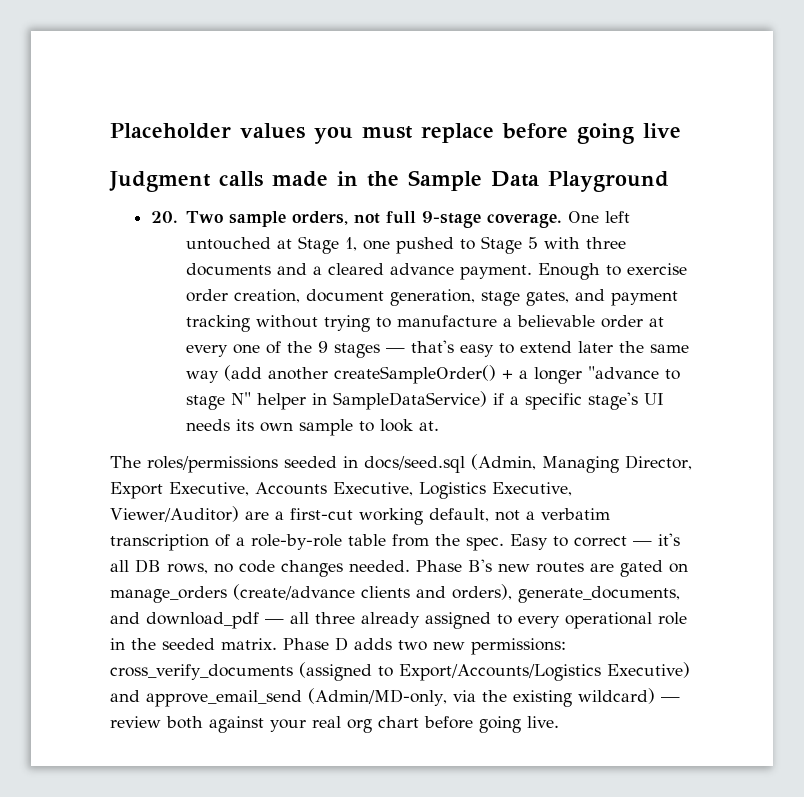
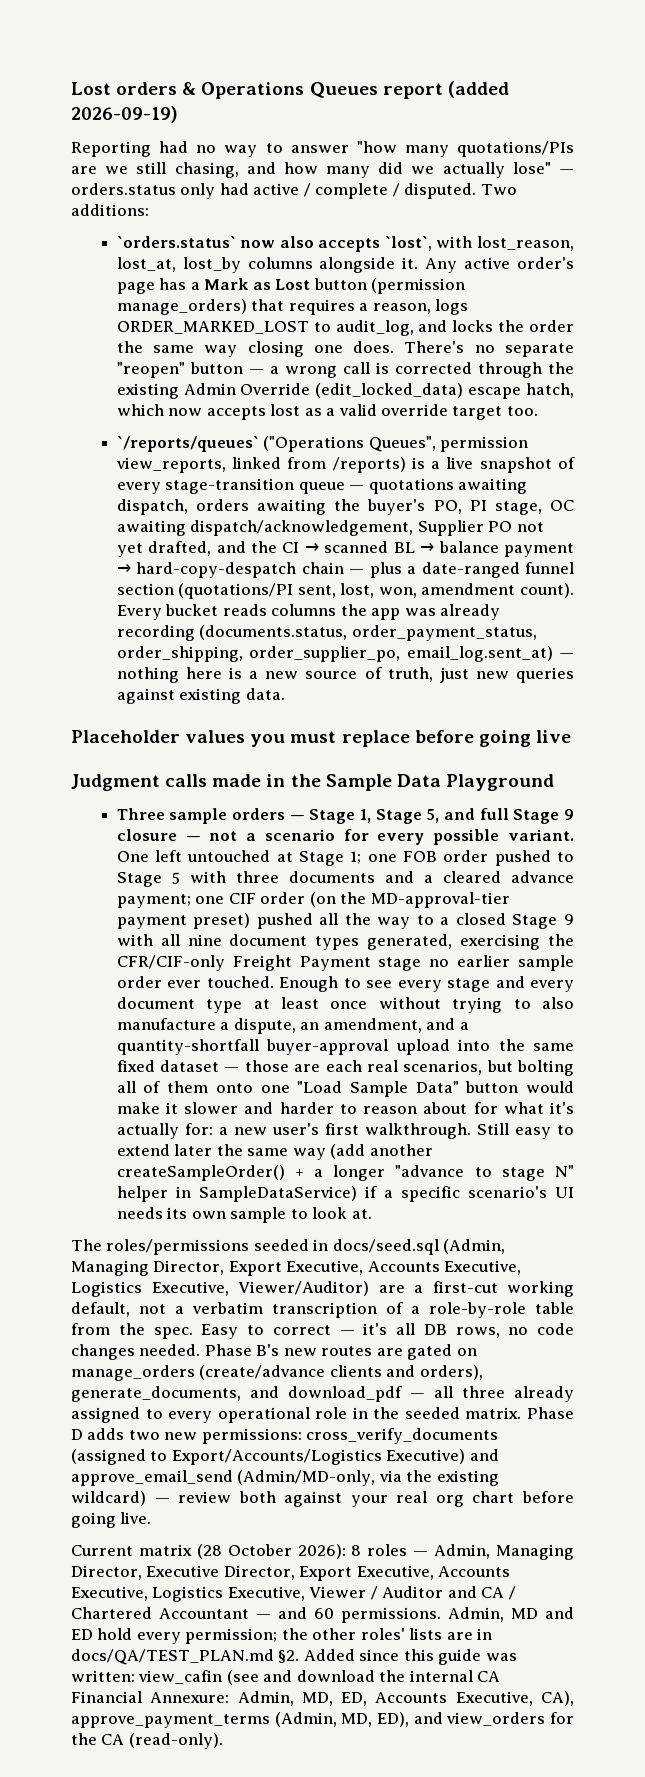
(110, 131) none -> [71,81,509,99] [71,106,178,123] [71,141,574,157] [71,162,574,178] [71,183,517,199] [71,204,149,216] [116,236,574,252] [116,257,574,273] [116,278,465,294] [116,299,469,315] [116,320,574,336] [116,341,575,357] [116,362,574,378] [116,383,574,399] [116,404,538,420] [116,436,529,452] [115,457,576,473] [116,478,528,494] [116,499,575,515] [116,520,544,536] [116,541,574,557] [116,562,574,578] [116,583,574,599] [116,604,500,620] [116,625,537,641] [116,646,574,662] [116,667,574,683] [116,688,285,704] Lost orders & Operations Queues report (added 2026-09-19) // Reporting had no way to answer "how many quotations/PIs are we still chasing, and how many did we actually lose" — orders.status only had active / complete / disputed. Two additions: // `orders.status` now also accepts `lost`, with lost_reason, lost_at, lost_by columns alongside it. Any active order's page has a Mark as Lost button (permission manage_orders) that requires a reason, logs ORDER_MARKED_LOST to audit_log, and locks the order the same way closing one does. There's no separate "reopen" button — a wrong call is corrected through the existing Admin Override (edit_locked_data) escape hatch, which now accepts lost as a valid override target too. // `/reports/queues` ("Operations Queues", permission view_reports, linked from /reports) is a live snapshot of every stage-transition queue — quotations awaiting dispatch, orders awaiting the buyer's PO, PI stage, OC awaiting dispatch/acknowledgement, Supplier PO not yet drafted, and the CI → scanned BL → balance payment → hard-copy-despatch chain — plus a date-ranged funnel section (quotations/PI sent, lost, won, amendment count). Every bucket reads columns the app was already recording (documents.status, order_payment_status, order_shipping, order_supplier_po, email_log.sent_at) — nothing here is a new source of truth, just new queries against existing data. //
[150,211,563,228] 20. Two sample orders, not full 9-stage coverage. -> [116,808,574,824] [116,829,575,845] Three sample orders — Stage 1, Stage 5, and full Stage 9 closure — not a scenario for every possible variant.
[345,237,391,251] 1, one -> [350,850,489,864] 1; one FOB order
[460,263,688,280] [186,289,679,306] [186,315,251,332] payment. Enough to exercise order creation, document generation, stage gates, and payment tracking -> [116,892,510,908] [116,913,574,929] [116,934,574,950] [116,955,574,971] [116,976,574,992] [116,997,368,1013] payment; one CIF order (on the MD-approval-tier payment preset) pushed all the way to a closed Stage 9 with all nine document types generated, exercising the CFR/CIF-only Freight Payment stage no earlier sample order ever touched. Enough to see every stage and every document type at least once
(392, 322) none -> [542,997,575,1009] also
[517,315,665,328] [186,340,455,358] believable order at every one of the 9 stages — that's -> [233,1018,469,1034] [116,1039,574,1055] [116,1060,574,1076] [116,1081,574,1097] [116,1102,574,1114] [116,1123,509,1139] dispute, an amendment, and a quantity-shortfall buyer-approval upload into the same fixed dataset — those are each real scenarios, but bolting all of them onto one "Load Sample Data" button would make it slower and harder to reason about for what it's actually for: a new user's first walkthrough. Still
[588,392,639,410] stage's -> [467,1186,547,1198] scenario's
(559, 722) none -> [71,1544,575,1560] [71,1565,511,1581] [71,1586,516,1602] [71,1607,574,1623] [71,1628,493,1644] [71,1649,517,1665] [71,1670,501,1685] [71,1691,574,1706] [71,1712,574,1728] [71,1733,223,1749] // Current matrix (28 October 2026): 8 roles — Admin, Managing Director, Executive Director, Export Executive, Accounts Executive, Logistics Executive, Viewer / Auditor and CA / Chartered Accountant — and 60 permissions. Admin, MD and ED hold every permission; the other roles' lists are in docs/QA/TEST_PLAN.md §2. Added since this guide was written: view_cafin (see and download the internal CA Financial Annexure: Admin, MD, ED, Accounts Executive, CA), approve_payment_terms (Admin, MD, ED), and view_orders for the CA (read-only).

